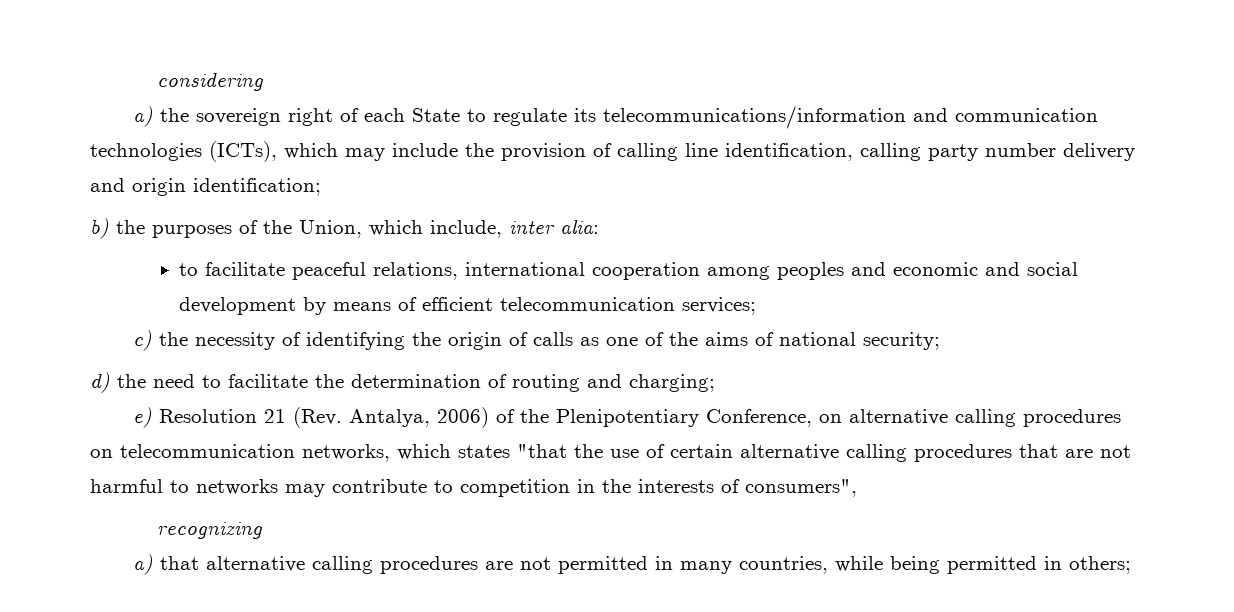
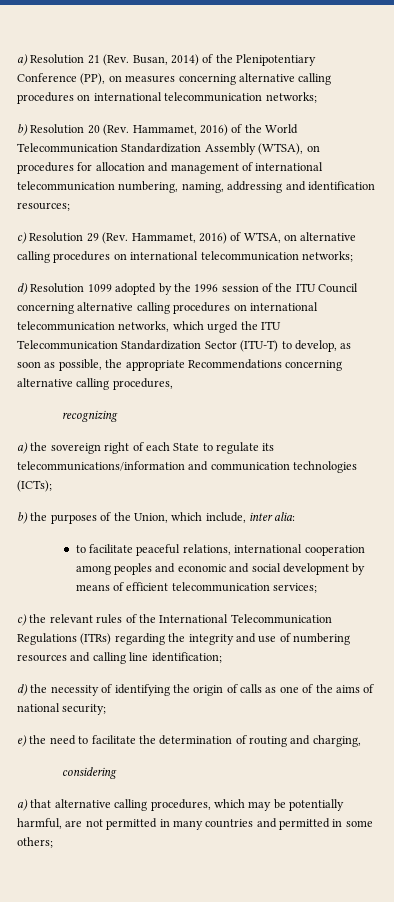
[156,72,264,91] considering -> [17,54,316,66] [17,73,332,85] [17,92,317,104] [17,124,298,136] [17,143,320,155] [17,162,324,174] [17,181,375,193] [17,202,70,211] [17,232,357,244] [17,251,353,263] [17,283,359,295] [17,302,318,314] [17,321,281,333] [17,340,352,352] [17,359,343,371] [17,378,173,390] [61,410,118,422] a) Resolution 21 (Rev. Busan, 2014) of the Plenipotentiary Conference (PP), on measures concerning alternative calling procedures on international telecommunication networks; // b) Resolution 20 (Rev. Hammamet, 2016) of the World Telecommunication Standardization Assembly (WTSA), on procedures for allocation and management of international telecommunication numbering, naming, addressing and identification resources; // c) Resolution 29 (Rev. Hammamet, 2016) of WTSA, on alternative calling procedures on international telecommunication networks; // d) Resolution 1099 adopted by the 1996 session of the ITU Council concerning alternative calling procedures on international telecommunication networks, which urged the ITU Telecommunication Standardization Sector (ITU-T) to develop, as soon as possible, the appropriate Recommendations concerning alternative calling procedures, // recognizing
[209,141,1135,162] [90,178,321,196] (ICTs), which may include the provision of calling line identification, calling party number delivery and origin identification; -> [17,480,52,492] (ICTs);
(189, 339) none -> [49,614,332,624] [17,633,350,645] [17,652,222,664] [17,684,48,696] relevant rules of the International Telecommunication Regulations (ITRs) regarding the integrity and use of numbering resources and calling line identification; // d) the
[90,372,110,393] d) -> [17,735,27,747] e)
[629,374,715,392] [133,407,1122,428] [90,444,1131,462] [90,479,857,497] [156,522,263,539] [133,554,479,575] charging; // e) Resolution 21 (Rev. Antalya, 2006) of the Plenipotentiary Conference, on alternative calling procedures on telecommunication networks, which states "that the use of certain alternative calling procedures that are not harmful to networks may contribute to competition in the interests of consumers", // recognizing // a) that alternative calling procedures -> [312,735,361,747] [61,767,117,779] [17,799,344,811] [17,818,62,829] charging, // considering // a) that alternative calling procedures, which may be potentially harmful,
[739,556,1063,574] countries, while being permitted in -> [205,818,373,830] countries and permitted in some

